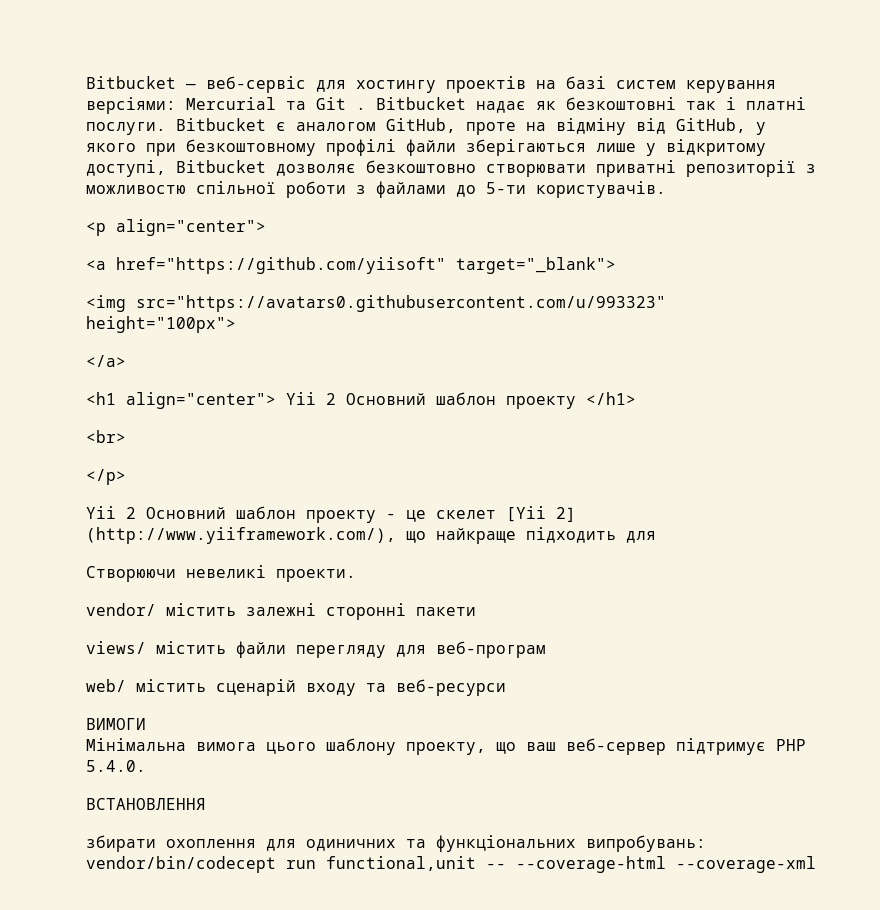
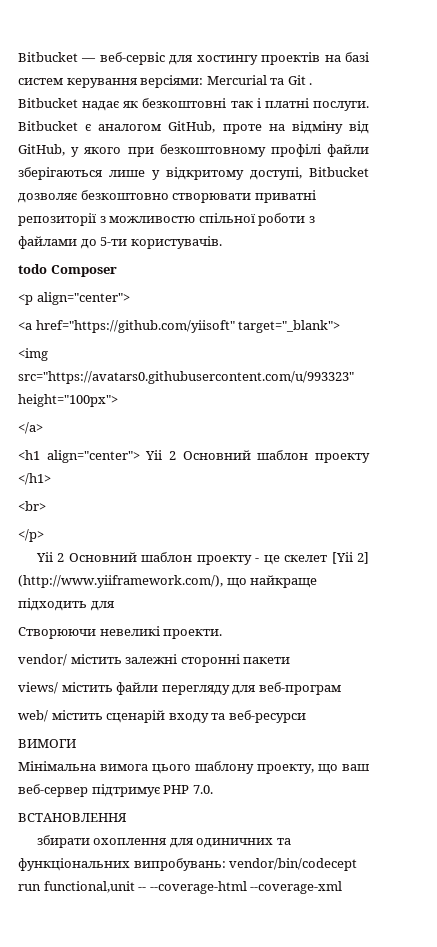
(666, 189) none -> [18,264,117,277] // todo Composer
[86,760,146,772] 5.4.0. -> [192,785,213,794] 7.0.

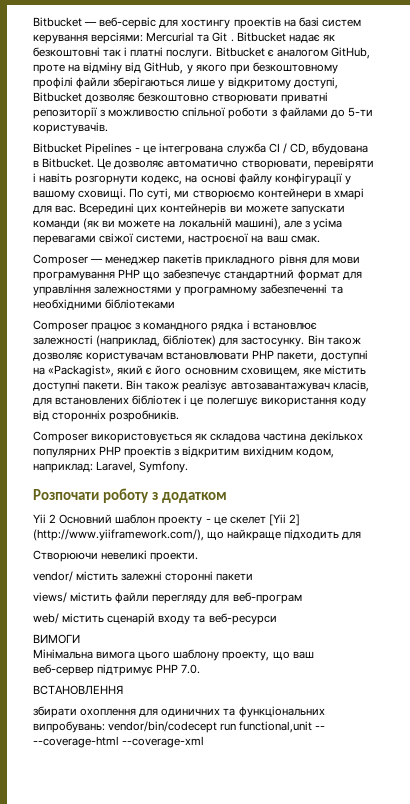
[18,264,117,277] [18,292,130,305] [18,320,341,333] [18,348,48,361] [18,371,354,384] [18,394,118,407] [18,422,43,434] [18,450,370,463] [18,473,51,485] [18,501,46,511] [18,529,44,542] todo Composer // <p align="center"> // <a href="https://github.com/yiisoft" target="_blank"> // <img src="https://avatars0.githubusercontent.com/u/993323" height="100px"> // </a> // <h1 align="center"> Yii 2 Основний шаблон проекту </h1> // <br> // </p> -> [33,143,368,155] [33,158,374,170] [33,173,351,185] [33,188,364,200] [33,203,345,215] [33,218,342,230] [33,233,320,245] [33,254,360,266] [33,269,362,281] [33,284,343,296] [33,299,176,310] [33,320,317,332] [33,335,361,347] [33,350,368,362] [33,365,366,377] [33,380,369,392] [33,395,366,407] [33,410,180,422] [33,431,363,443] [33,446,334,458] [33,461,189,473] [33,488,227,503] Bitbucket Pipelines - це інтегрована служба CI / CD, вбудована в Bitbucket. Це дозволяє автоматично створювати, перевіряти і навіть розгорнути кодекс, на основі файлу конфігурації у вашому сховищі. По суті, ми створюємо контейнери в хмарі для вас. Всередині цих контейнерів ви можете запускати команди (як ви можете на локальній машині), але з усіма перевагами свіжої системи, настроєної на ваш смак. // Composer — менеджер пакетів прикладного рівня для мови програмування PHP що забезпечує стандартний формат для управління залежностями у програмному забезпеченні та необхідними бібліотеками // Composer працює з командного рядка і встановлює залежності (наприклад, бібліотек) для застосунку. Він також дозволяє користувачам встановлювати PHP пакети, доступні на «Packagist», який є його основним сховищем, яке містить доступні пакети. Він також реалізує автозавантажувач класів, для встановлених бібліотек і це полегшує використання коду від сторонніх розробників. // Composer використовується як складова частина декількох популярних PHP проектів з відкритим вихідним кодом, наприклад: Laravel, Symfony. // Розпочати роботу з додатком

